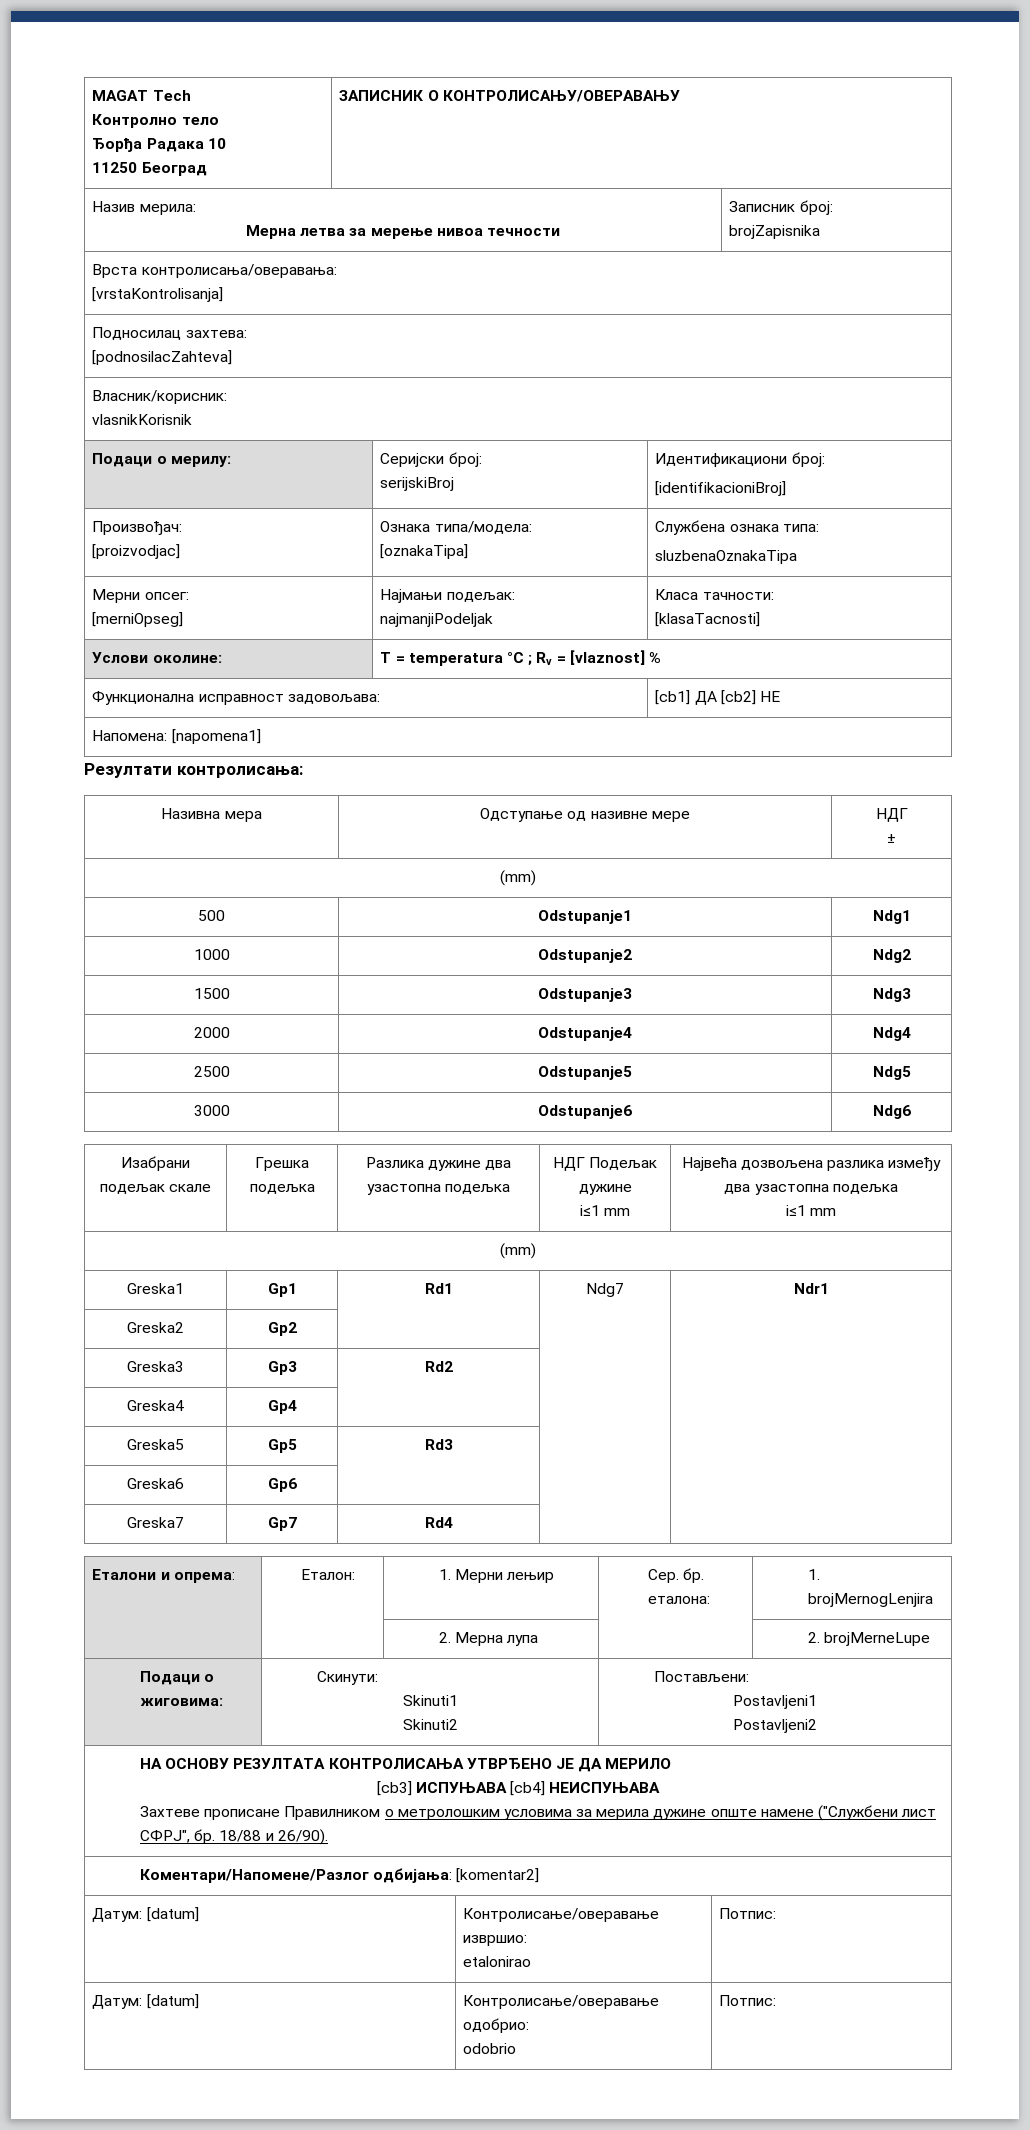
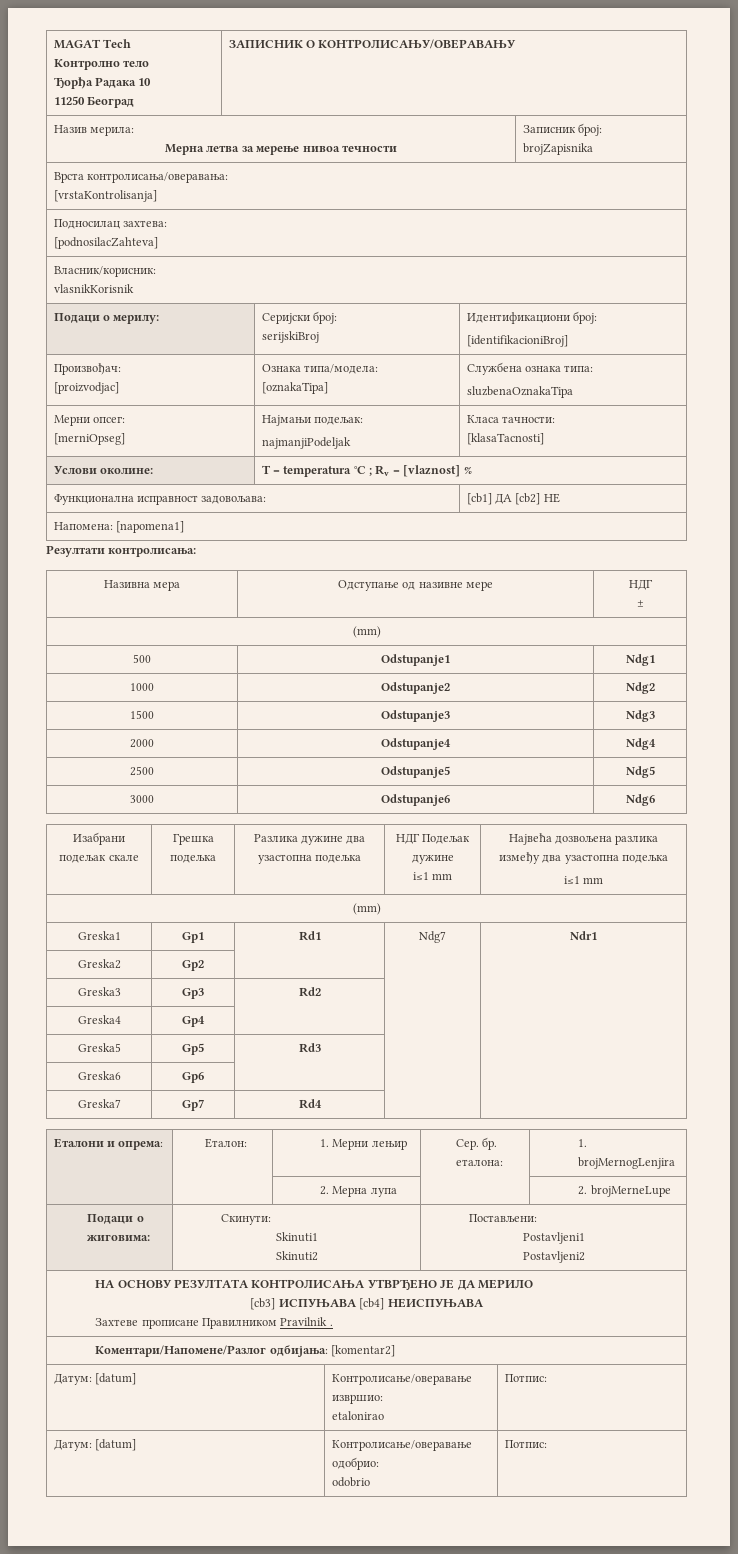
[384,1805,937,1821] [139,1829,328,1845] о метролошким условима за мерила дужине опште намене ("Службени лист СФРЈ", бр. 18/88 и 26/90). -> [280,1317,333,1326] Pravilnik .

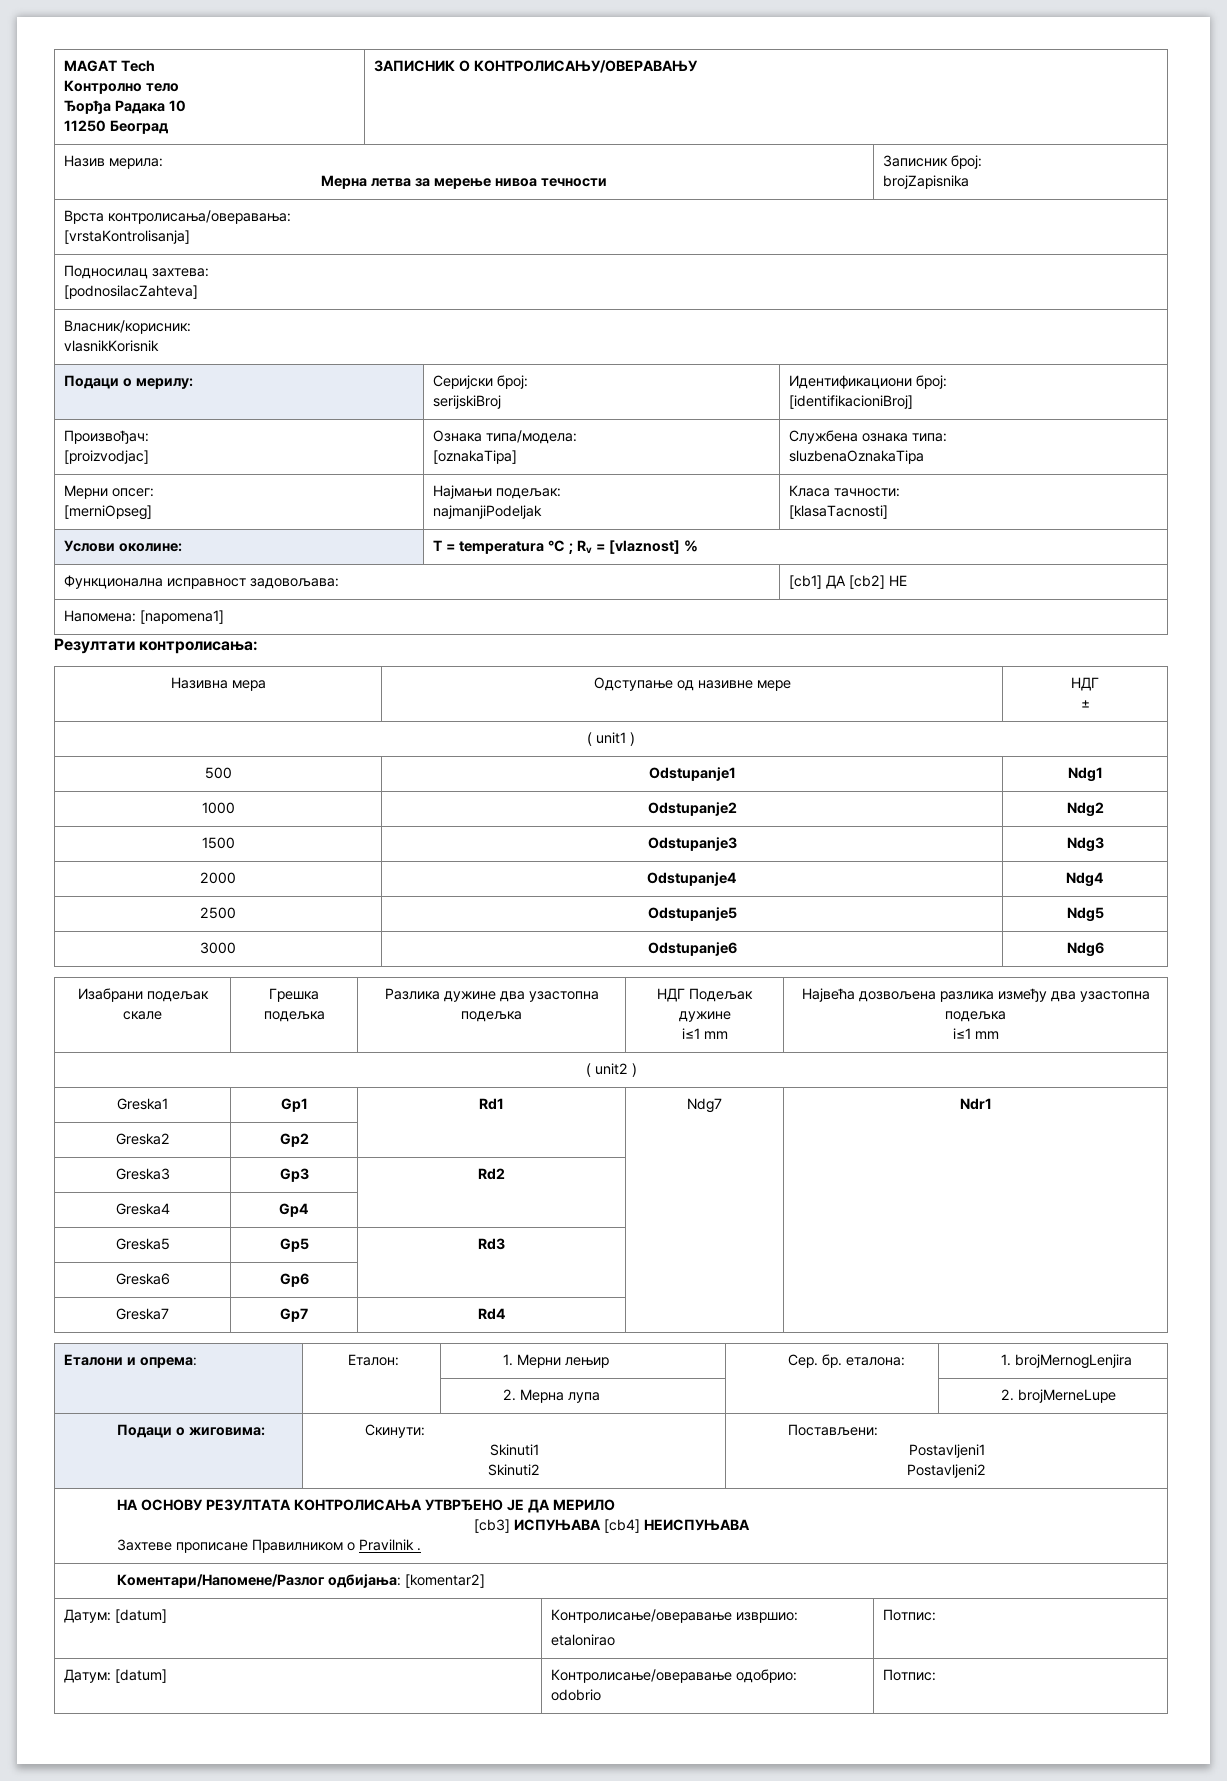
[352,626,381,638] (mm) -> [587,732,635,746] ( unit1 )
[352,903,381,915] (mm) -> [585,1063,637,1077] ( unit2 )
(278, 1323) none -> [346,1542,355,1551] o

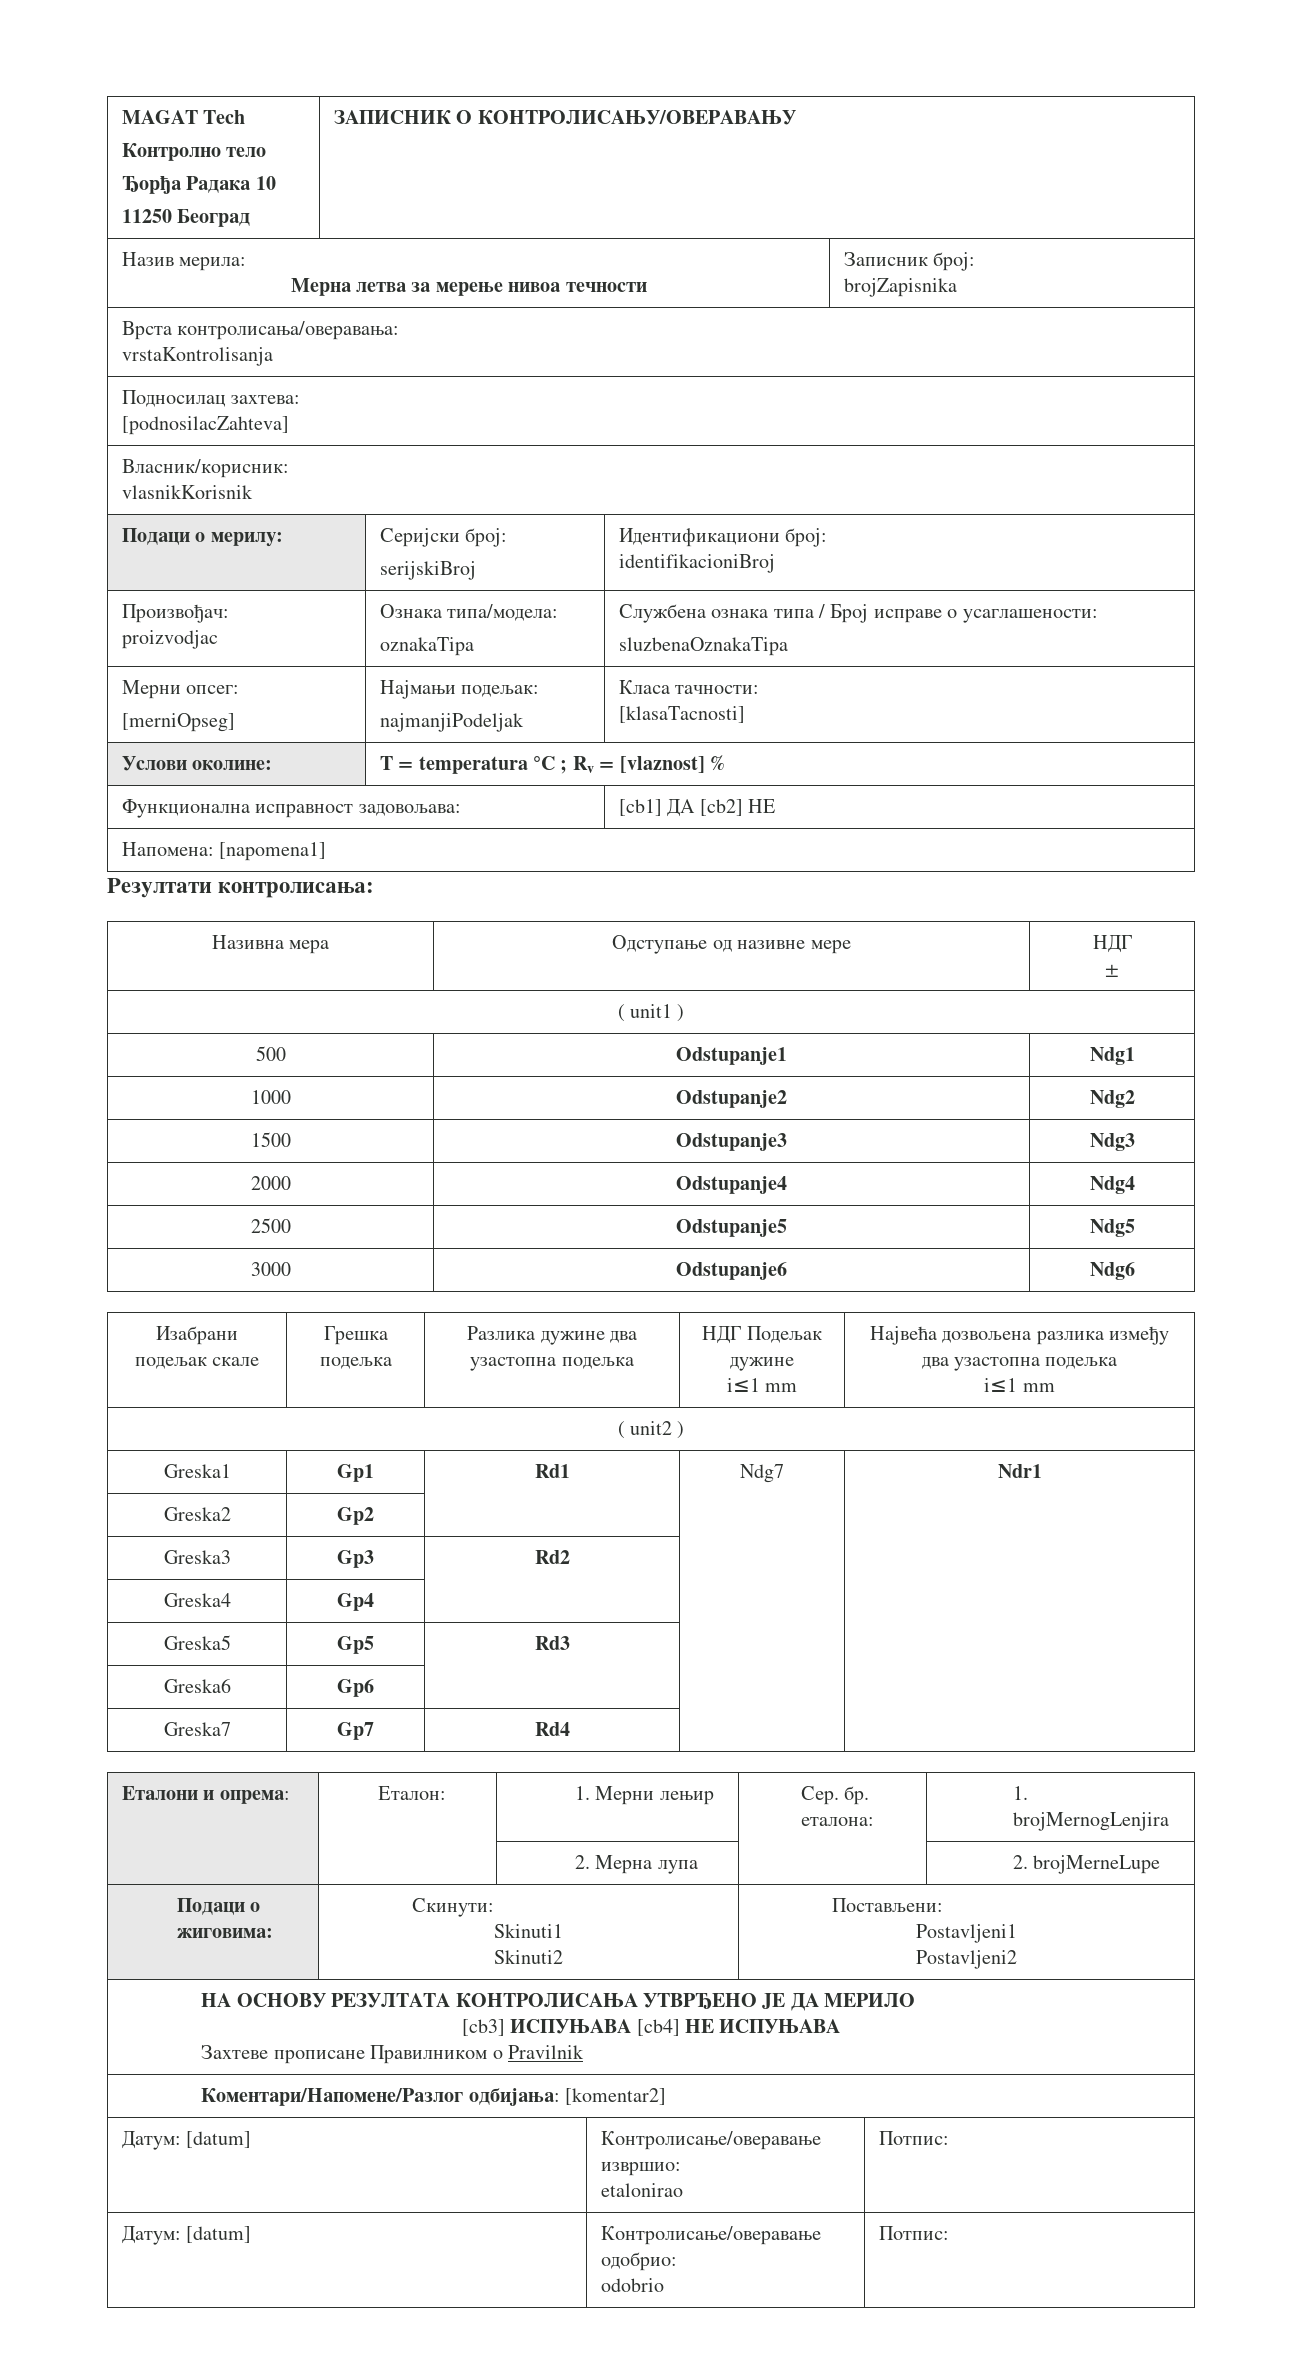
[63,230,190,244] [vrstaKontrolisanja] -> [121,347,273,366] vrstaKontrolisanja
[788,395,913,409] [identifikacioniBroj] -> [618,554,775,573] identifikacioniBroj
[63,450,149,464] [proizvodjac] -> [121,630,218,649] proizvodjac
[432,450,517,464] [oznakaTipa] -> [379,637,474,656] oznakaTipa
[911,433,947,442] типа: -> [773,604,1098,623] типа / Број исправе о усаглашености:
[643,1519,750,1531] НЕИСПУЊАВА -> [684,2019,841,2034] НЕ ИСПУЊАВА
[416,1548,421,1551] . -> (584, 2052) none

